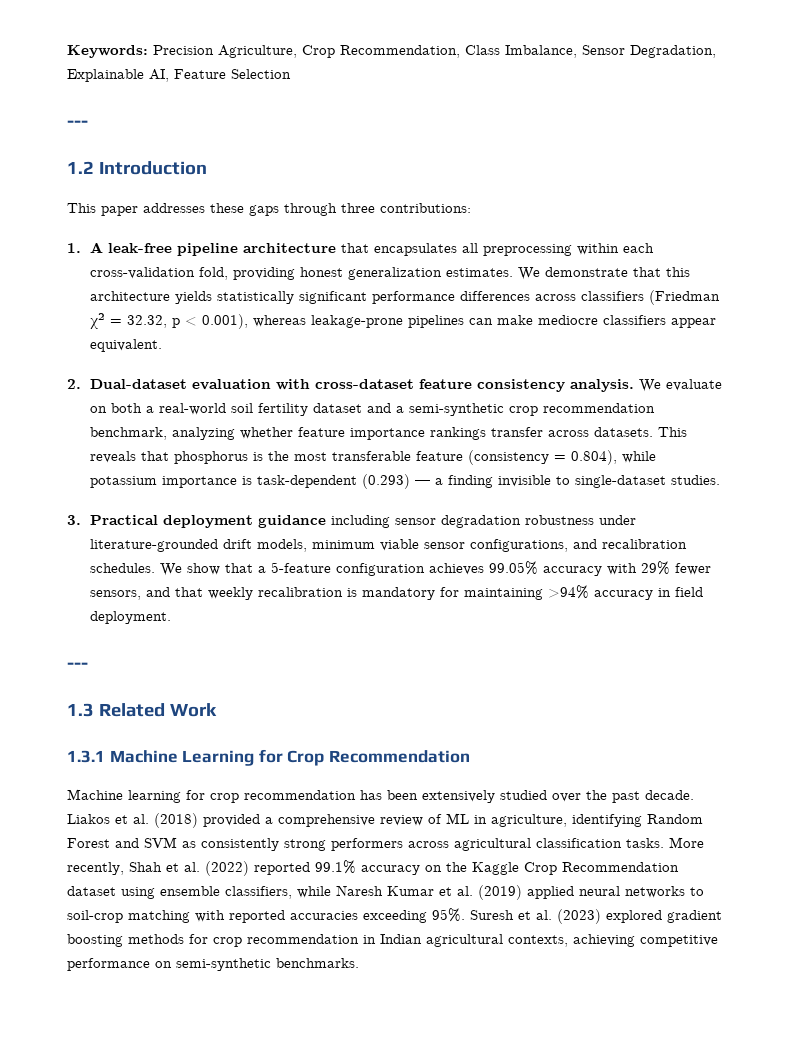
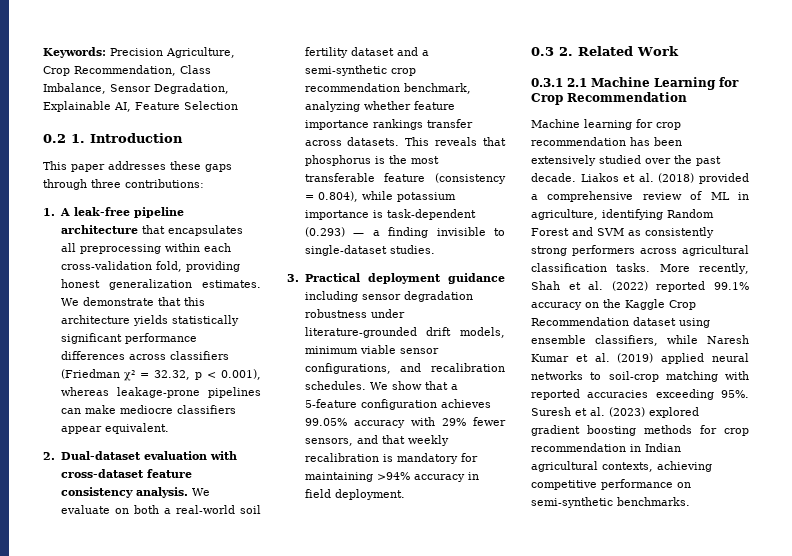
[67,120,88,127] [67,161,94,174] --- // 1.2 -> [43,134,85,143] 0.2 1.
[67,662,88,669] [67,703,94,717] --- // 1.3 -> [531,47,573,56] 0.3 2.
[67,750,105,763] 1.3.1 -> [531,78,587,87] 0.3.1 2.1

